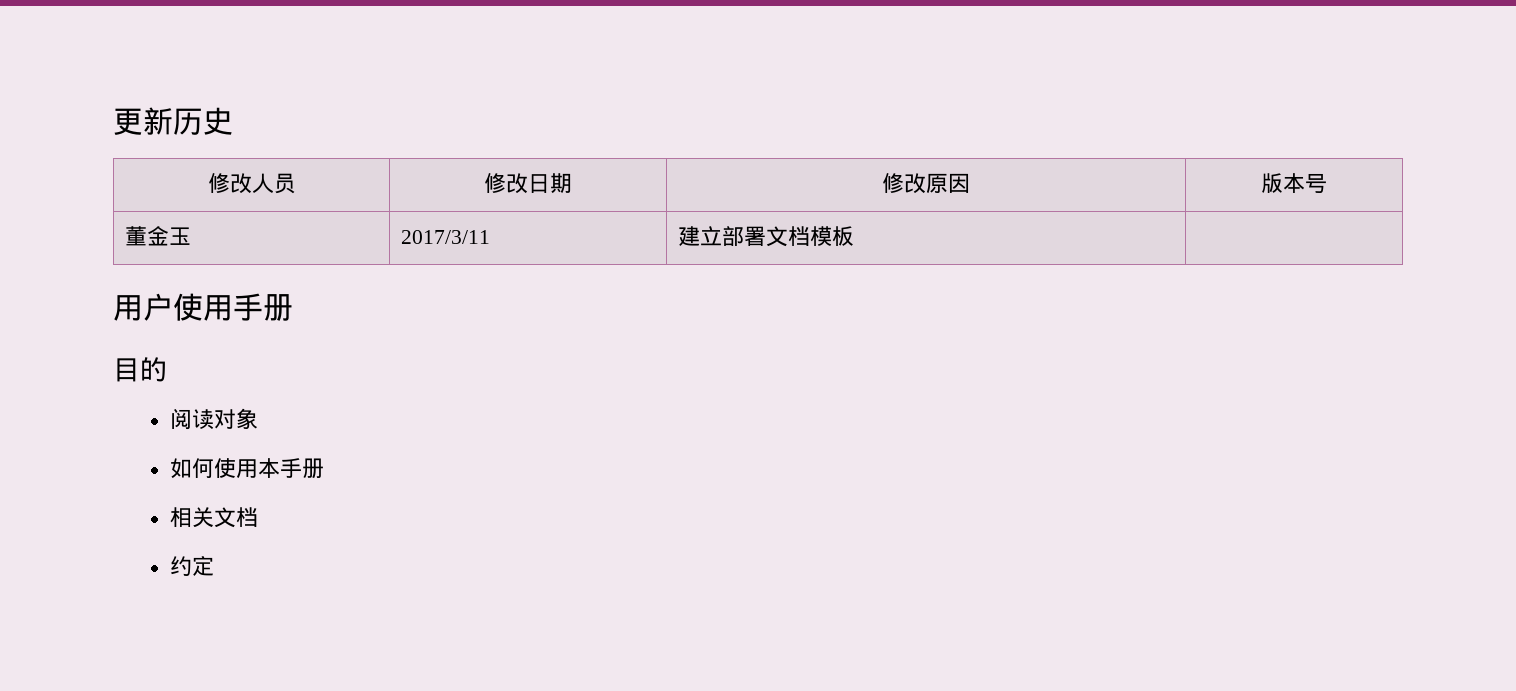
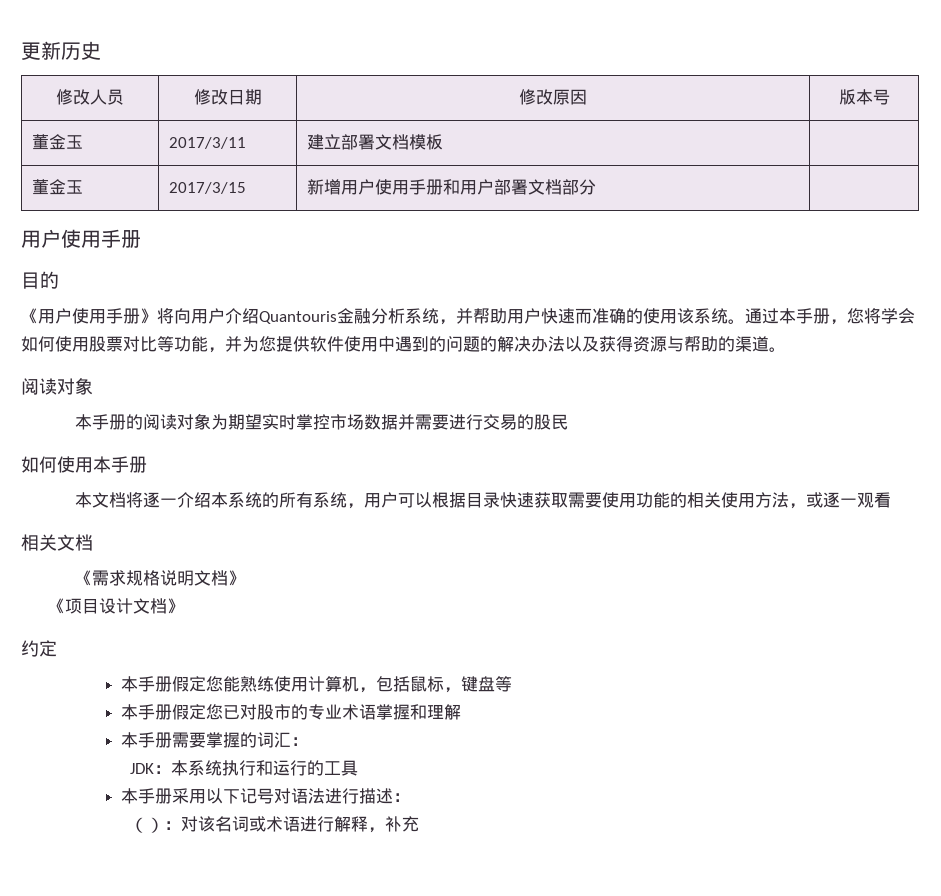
[113,293,293,321] [113,357,167,382] [169,408,258,430] [169,458,324,479] [169,507,258,528] [169,556,214,576] // 用户使用手册 // 目的 // 阅读对象 // 如何使用本手册 // 相关文档 // 约定 -> [32,179,84,195] [169,182,247,194] [307,179,597,195] [21,229,141,248] [21,271,59,289] [21,308,915,325] [21,336,786,353] [21,378,93,395] [75,413,569,430] [21,456,147,473] [75,492,892,509] [21,534,93,551] [75,570,246,586] [48,598,185,614] [21,640,57,657] [121,676,513,693] [121,704,462,720] [121,732,309,748] [129,760,358,776] [121,788,411,804] [129,816,419,833] // 董金玉 | 2017/3/15 | 新增用户使用手册和用户部署文档部分 | // 用户使用手册 // 目的 // 《用户使用手册》将向用户介绍Quantouris金融分析系统，并帮助用户快速而准确的使用该系统。通过本手册，您将学会如何使用股票对比等功能，并为您提供软件使用中遇到的问题的解决办法以及获得资源与帮助的渠道。 // 阅读对象 // 本手册的阅读对象为期望实时掌控市场数据并需要进行交易的股民 // 如何使用本手册 // 本文档将逐一介绍本系统的所有系统，用户可以根据目录快速获取需要使用功能的相关使用方法，或逐一观看 // 相关文档 // 《需求规格说明文档》 // 《项目设计文档》 // 约定 // 本手册假定您能熟练使用计算机，包括鼠标，键盘等 // 本手册假定您已对股市的专业术语掌握和理解 // 本手册需要掌握的词汇： // JDK：本系统执行和运行的工具 // 本手册采用以下记号对语法进行描述： // （）：对该名词或术语进行解释，补充

